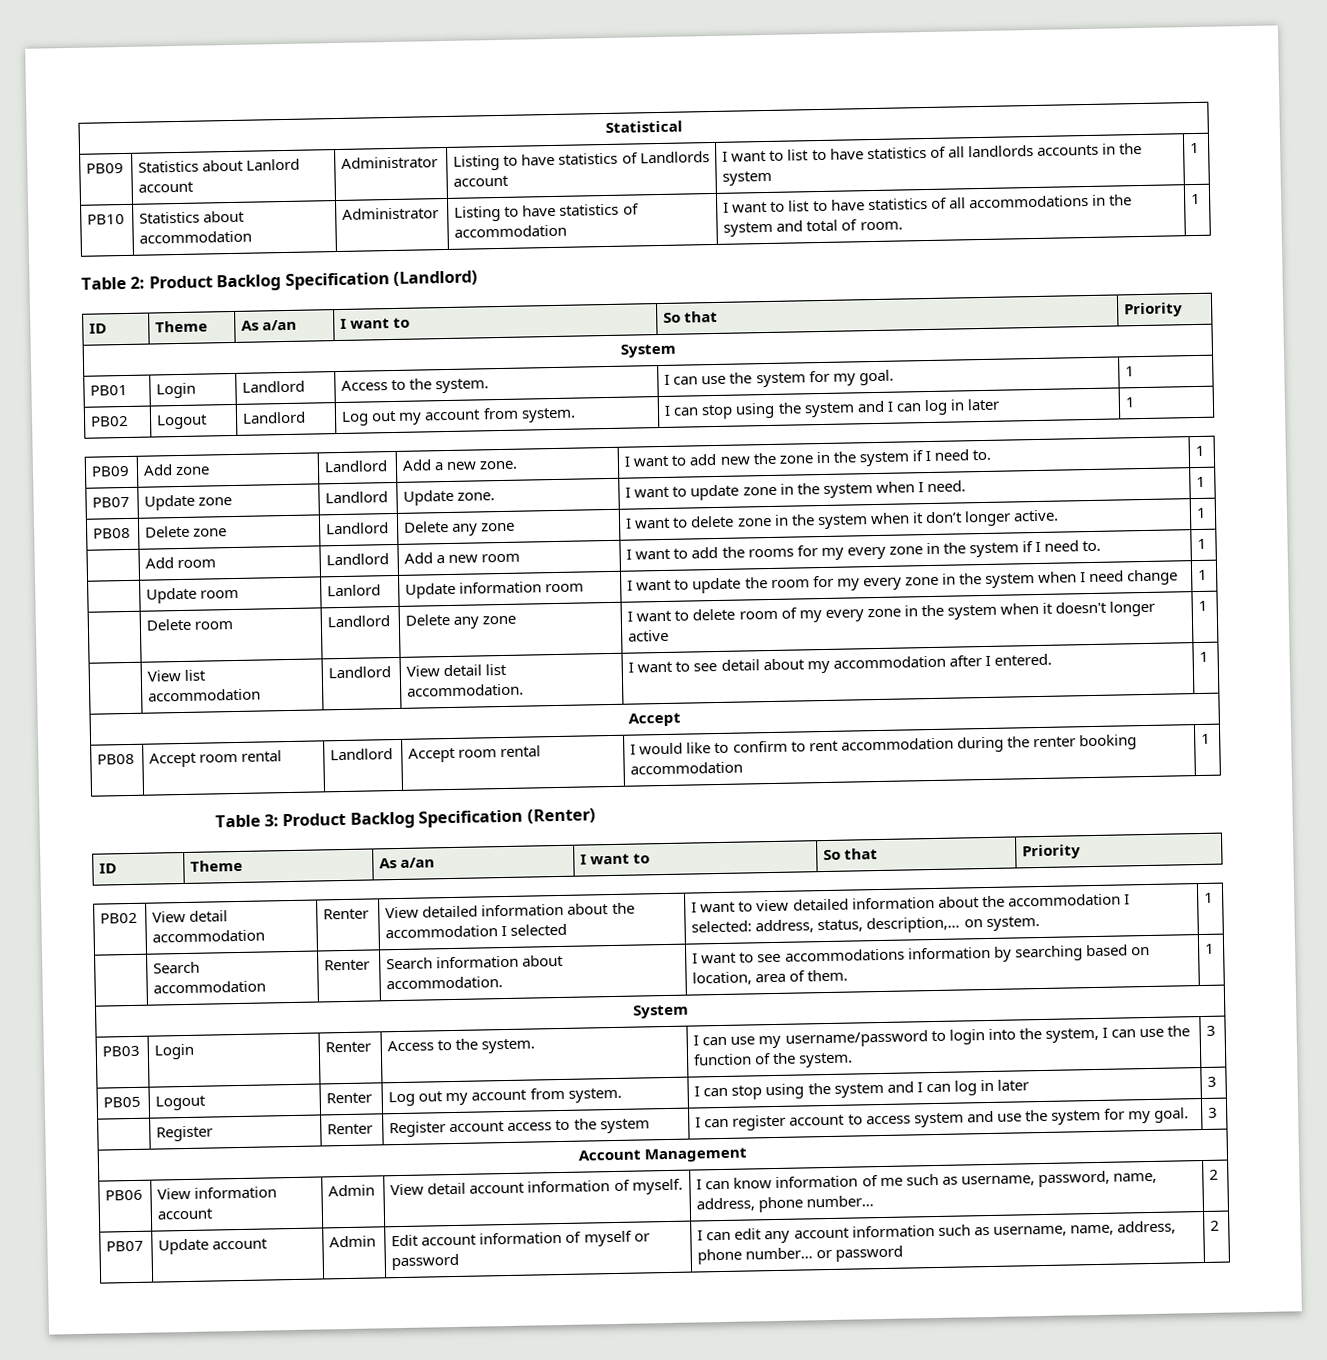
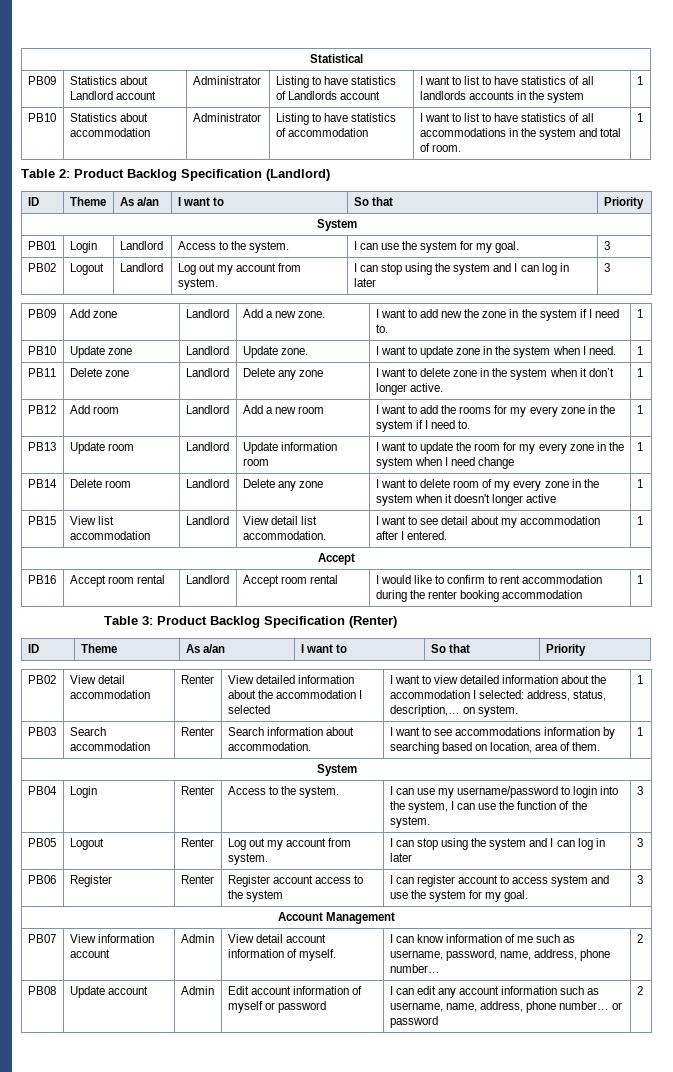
[246,158,301,171] Lanlord -> [69,91,113,100] Landlord
[1125,366,1136,377] 1 -> [603,241,610,250] 3
[1125,397,1136,408] 1 -> [603,263,610,272] 3
[92,496,131,508] PB07 -> [27,346,56,355] PB10
[93,527,132,539] PB08 -> [27,368,56,377] PB11
(1208, 513) none -> [27,405,56,414] PB12
(1208, 544) none -> [27,442,56,451] PB13
[327,584,382,597] Lanlord -> [185,442,229,451] Landlord
(1209, 574) none -> [27,479,57,488] PB14
(1209, 605) none -> [27,516,56,525] PB15
[97,753,136,765] PB08 -> [27,575,56,584] PB16
(1215, 897) none -> [27,727,56,736] PB03
[102,1045,141,1057] PB03 -> [27,786,57,795] PB04
(1218, 1081) none -> [27,875,56,884] PB06
[105,1189,144,1201] PB06 -> [27,934,56,943] PB07
[106,1240,145,1252] PB07 -> [27,986,56,995] PB08

